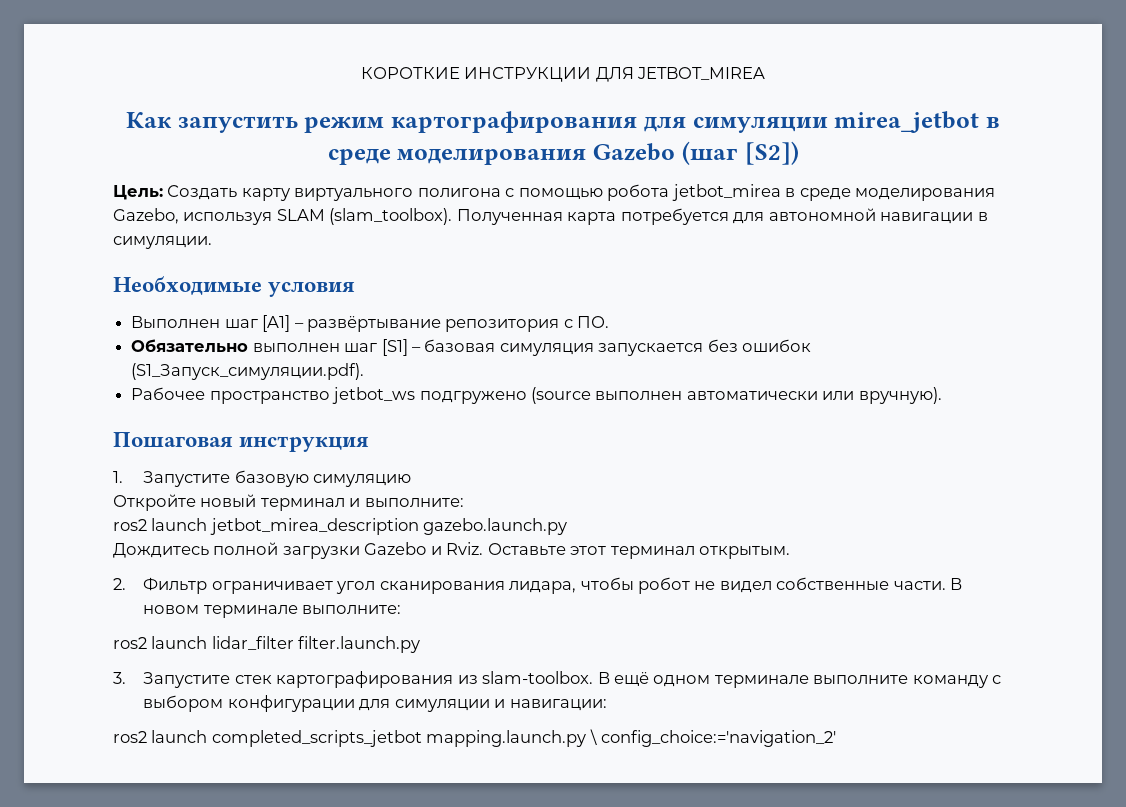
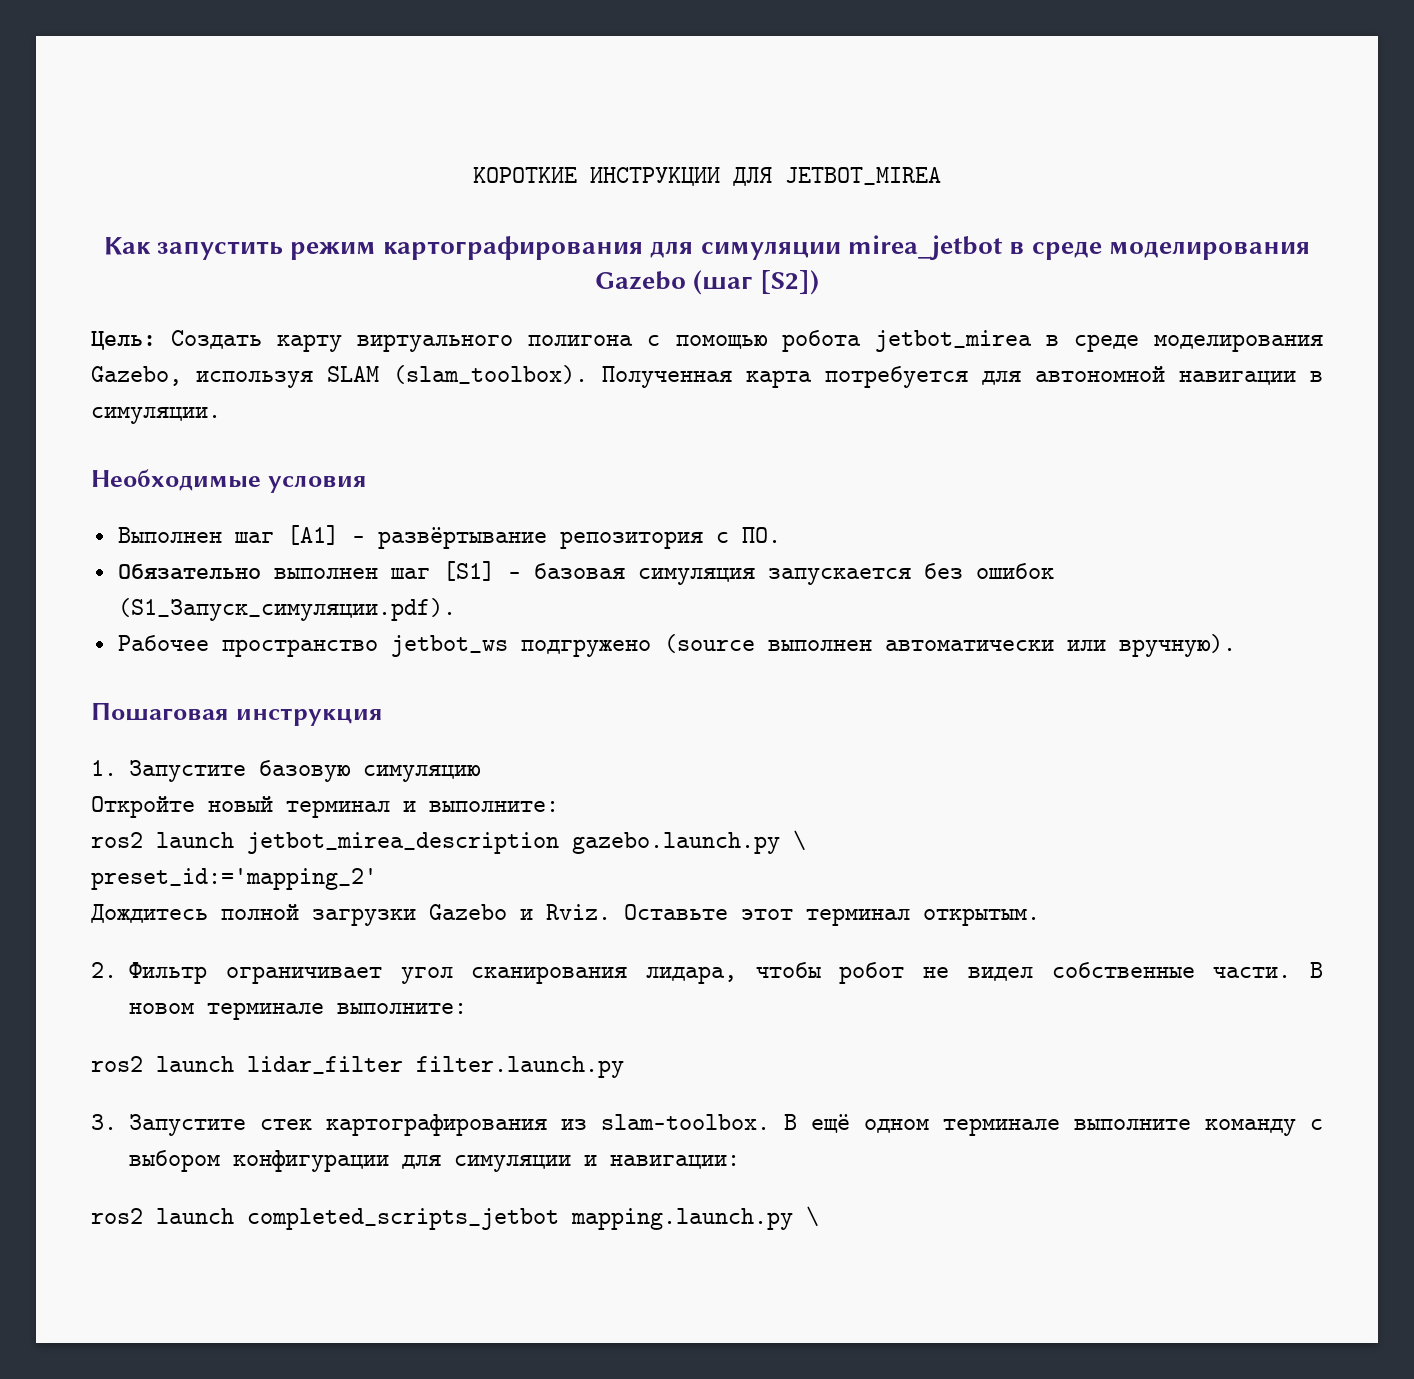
(568, 526) none -> [793,830,806,851] [91,868,377,890] \ // preset_id:='mapping_2'
[601,730,837,747] config_choice:='navigation_2' -> (819, 1216) none

